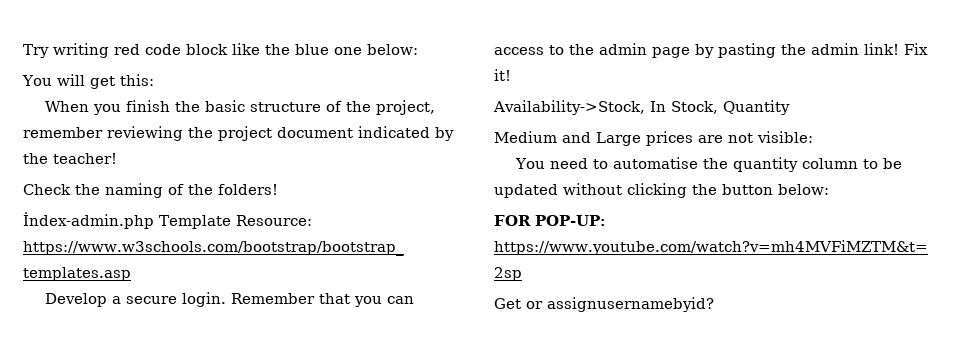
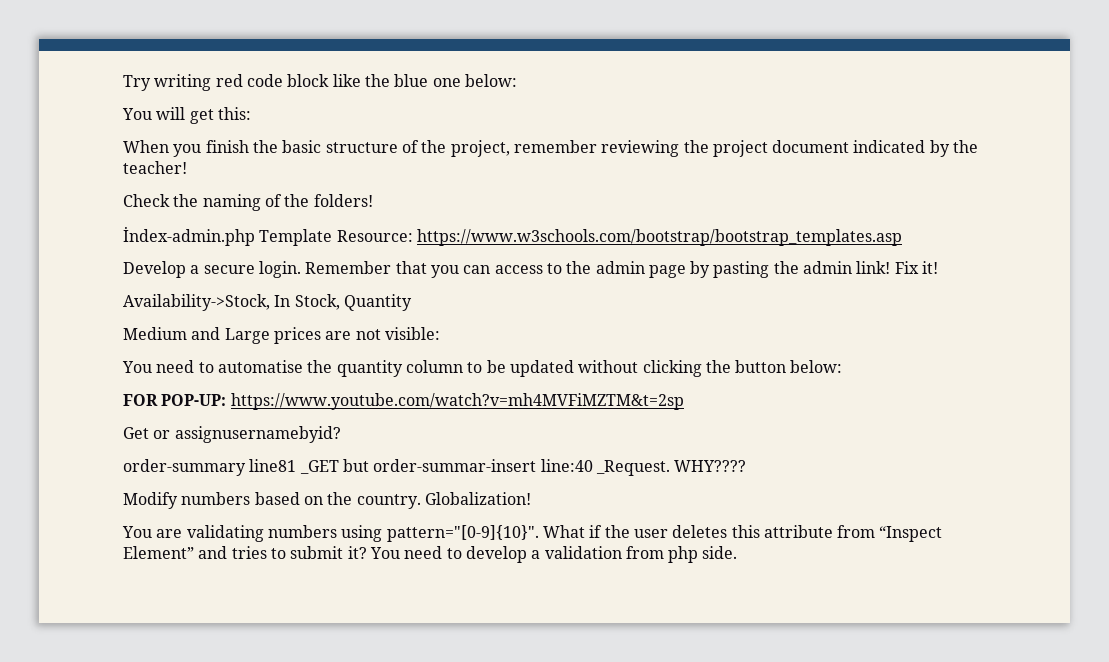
(714, 304) none -> [123,459,747,476] [123,492,531,509] [122,525,943,542] [123,546,738,563] // order-summary line81 _GET but order-summar-insert line:40 _Request. WHY???? // Modify numbers based on the country. Globalization! // You are validating numbers using pattern="[0-9]{10}". What if the user deletes this attribute from “Inspect Element” and tries to submit it? You need to develop a validation from php side.

